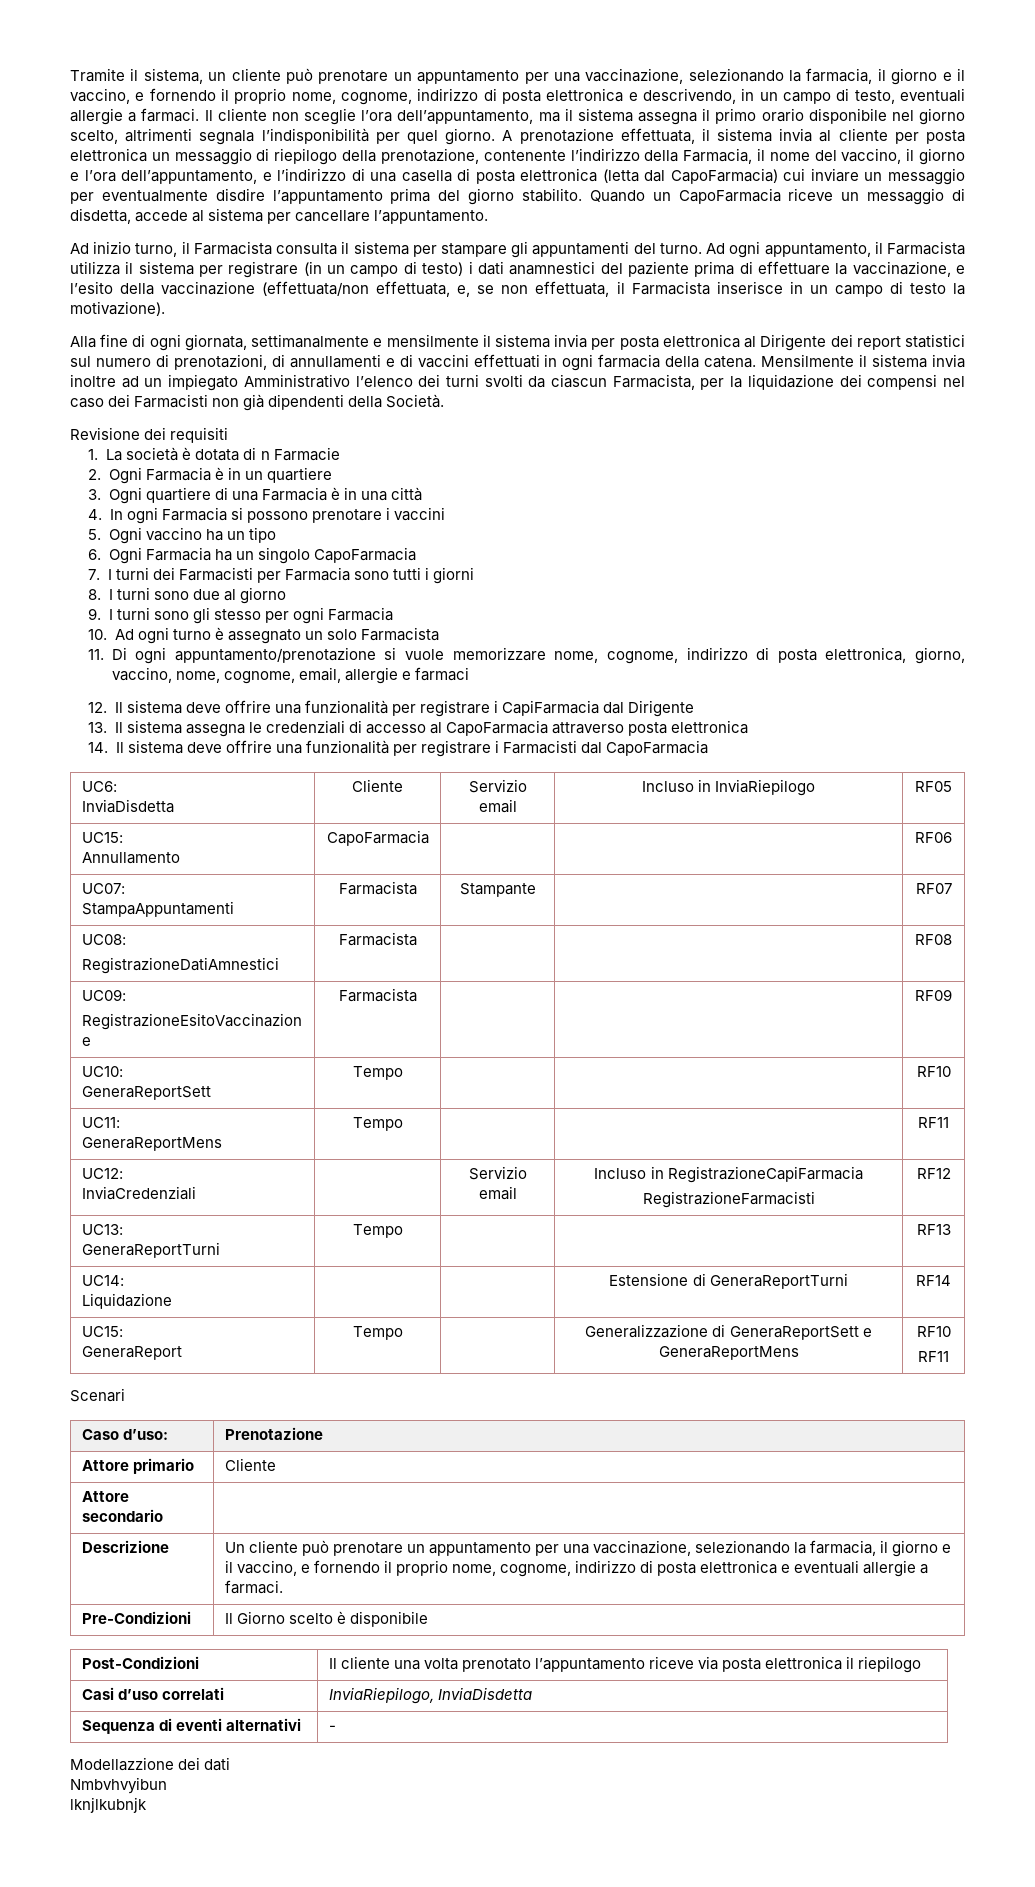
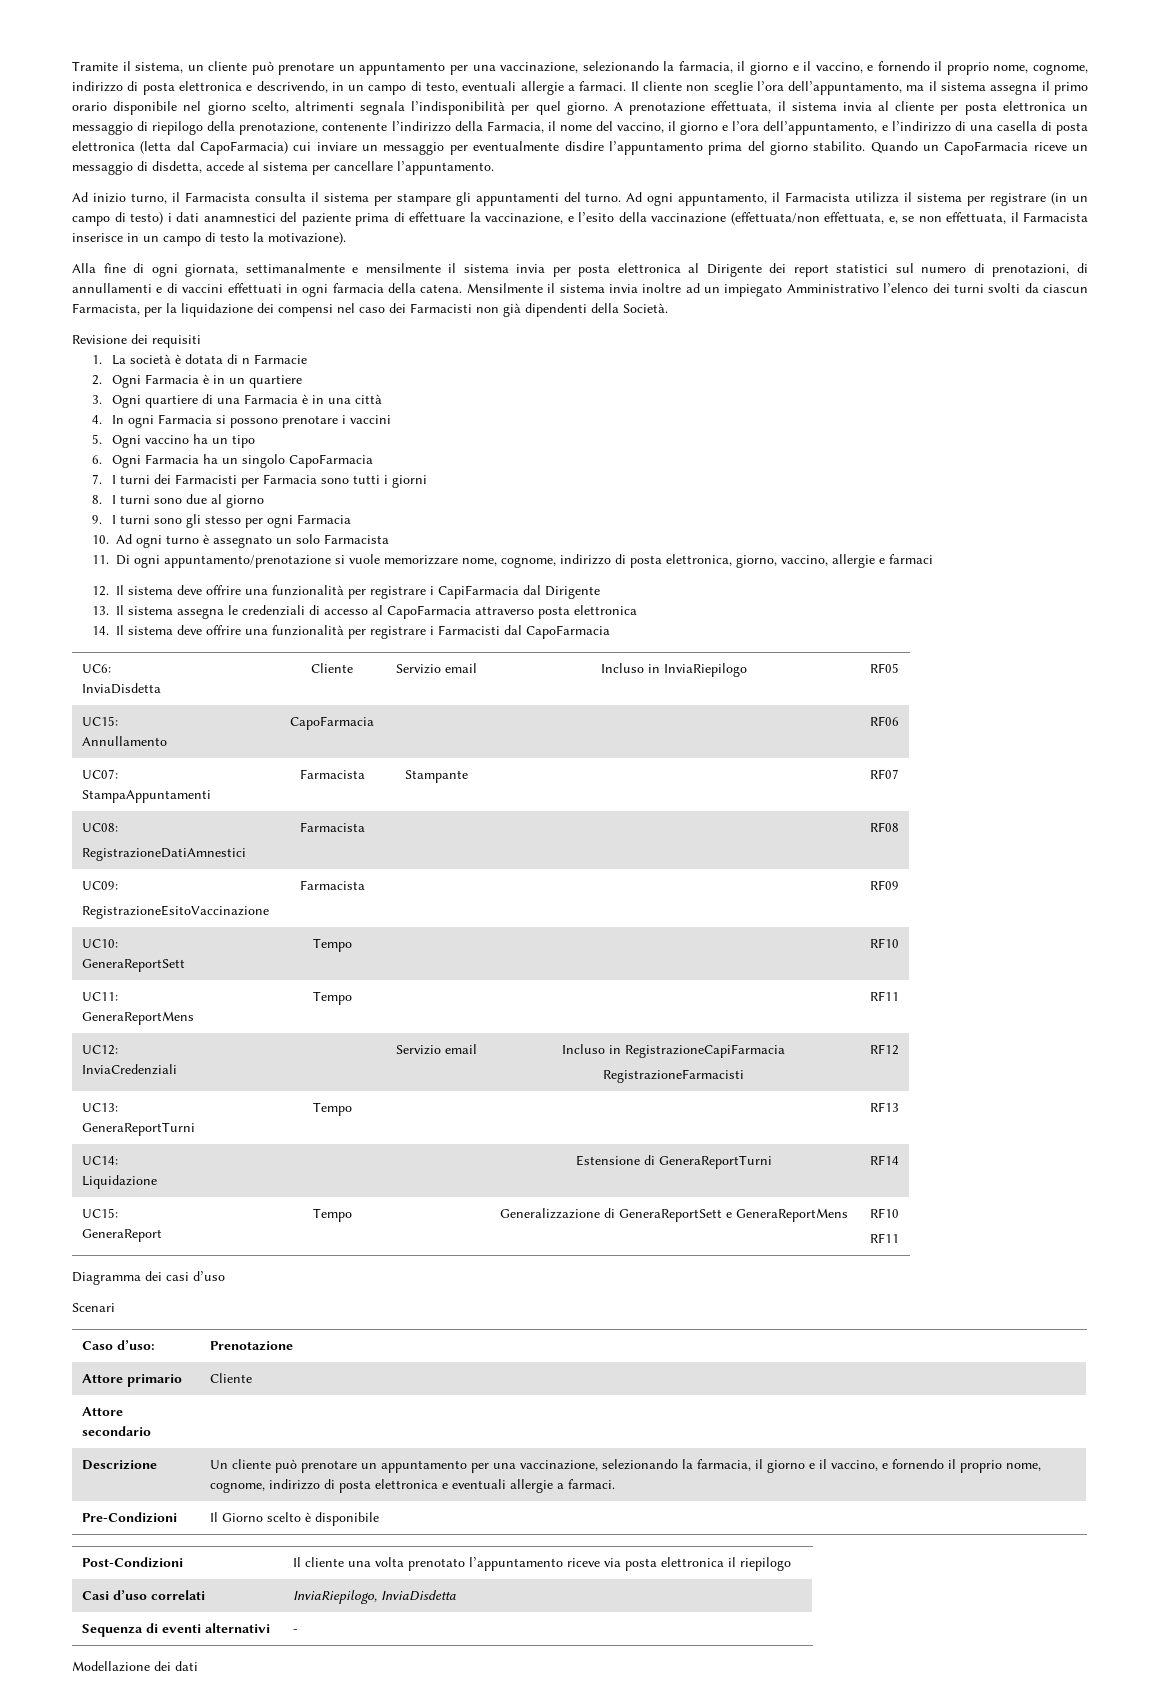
[175,667,341,684] nome, cognome, email, -> (829, 560) none
(949, 1356) none -> [72,1271,225,1285] // Diagramma dei casi d’uso
[70,1757,174,1771] Modellazzione -> [72,1661,150,1672] Modellazione
[70,1777,167,1794] [70,1797,147,1813] // Nmbvhvyibun // lknjlkubnjk -> (198, 1666) none

